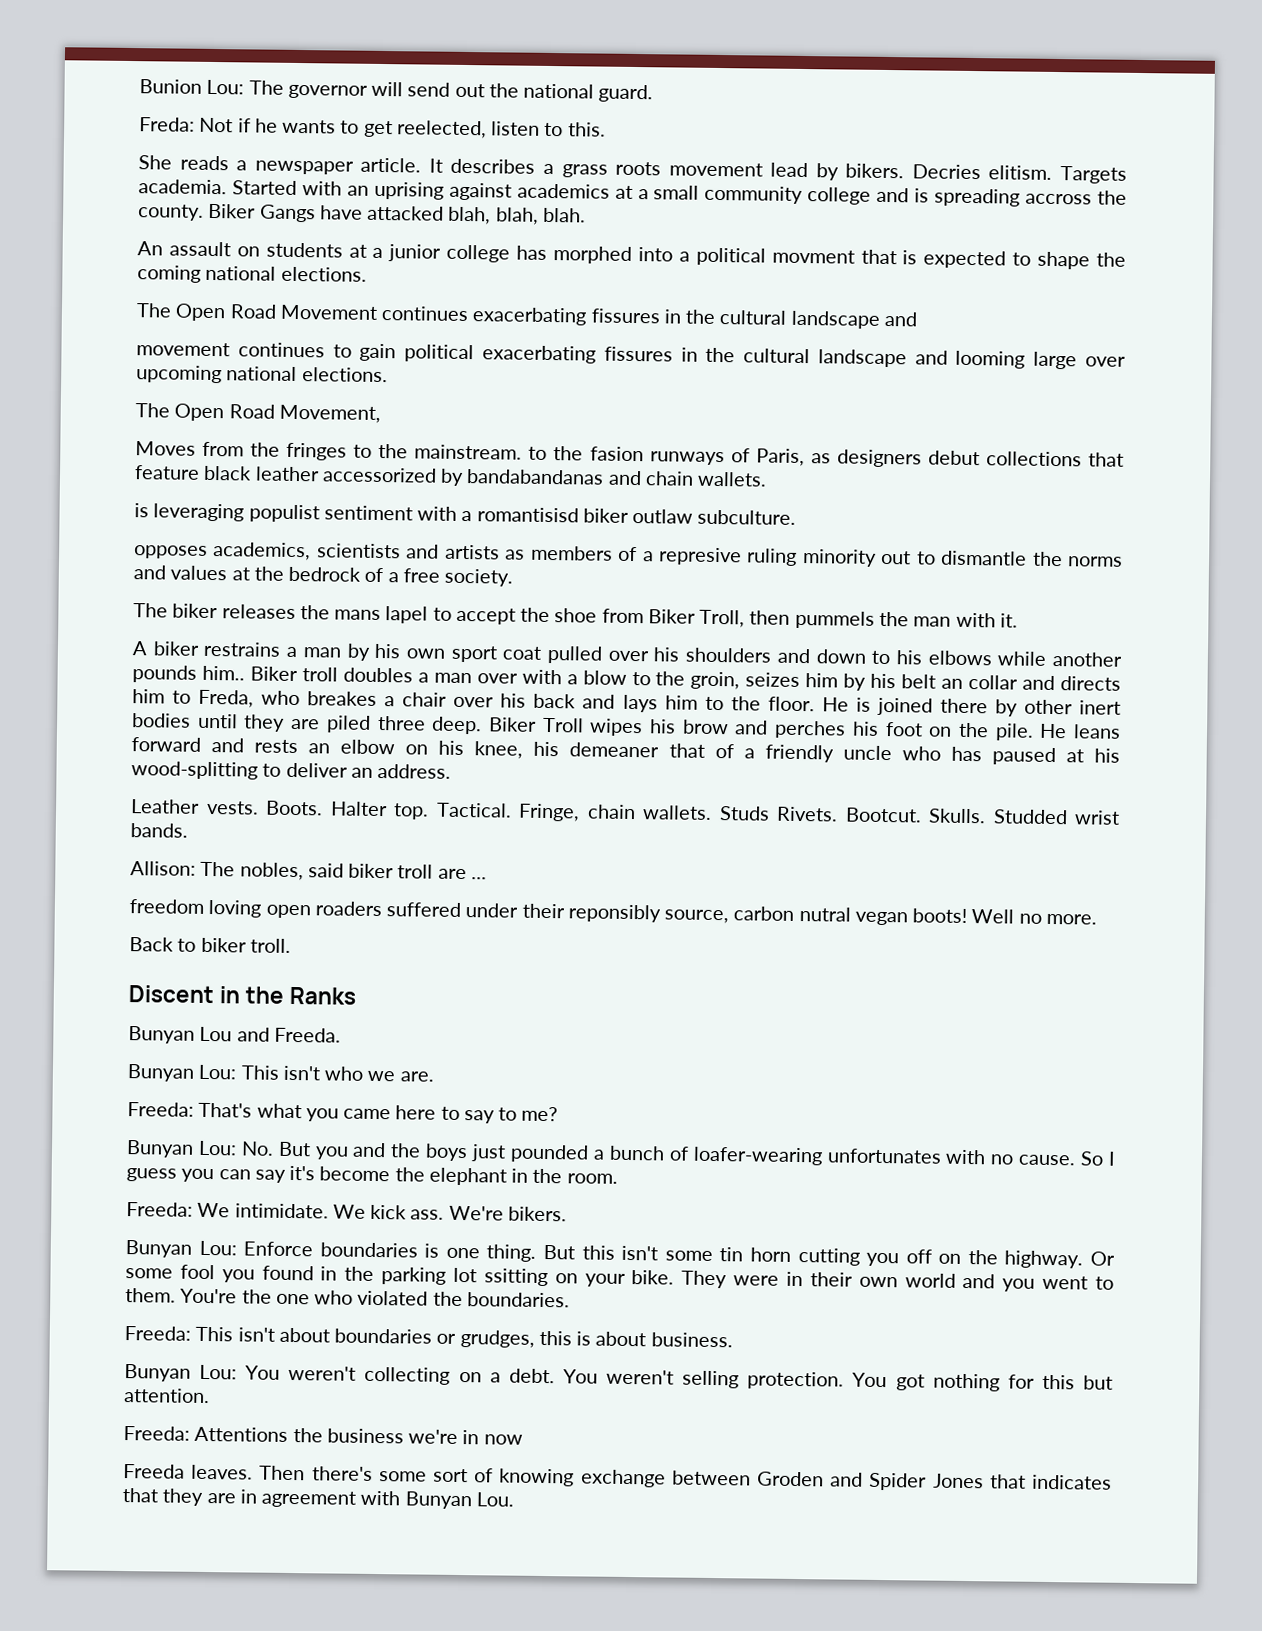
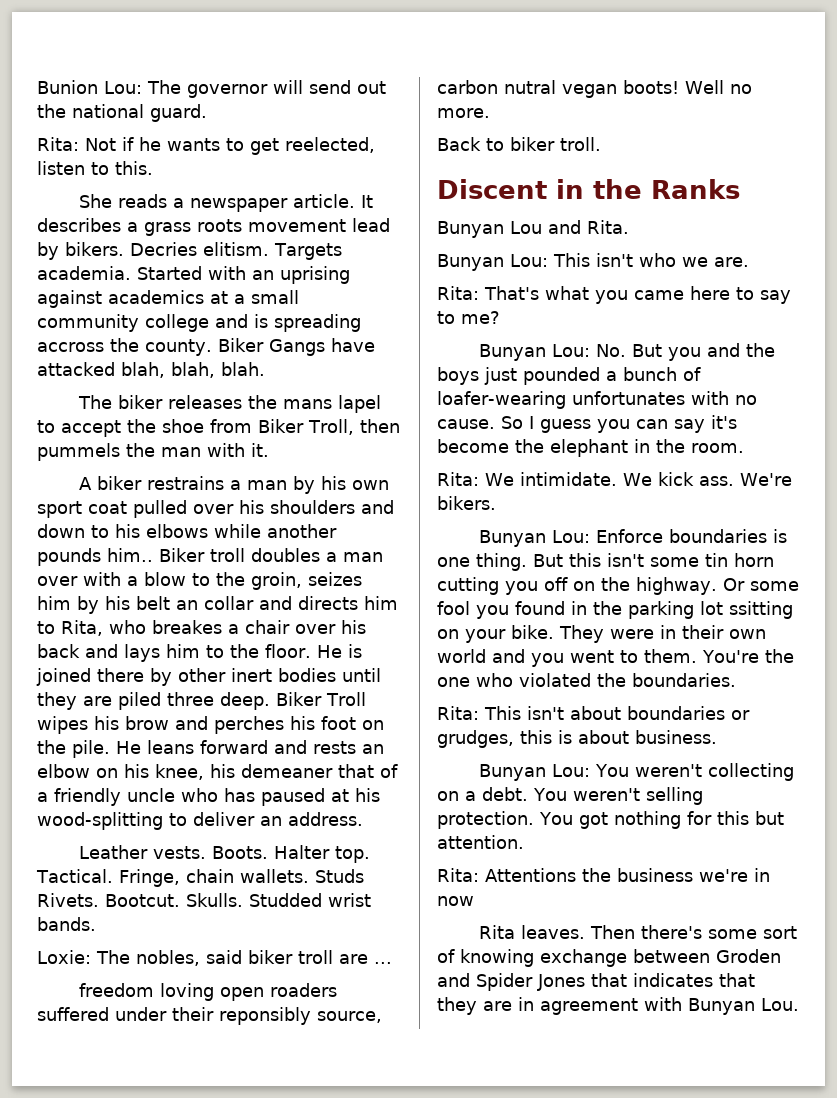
[139,117,195,132] Freda: -> [37,137,79,151] Rita:
[137,241,1127,270] [137,265,367,283] [136,303,917,329] [136,342,1127,370] [136,365,388,384] [135,403,381,424] [135,441,1124,468] [134,465,768,487] [134,503,797,525] [134,542,1123,567] [133,565,514,587] // An assault on students at a junior college has morphed into a political movment that is expected to shape the coming national elections. // The Open Road Movement continues exacerbating fissures in the cultural landscape and // movement continues to gain political exacerbating fissures in the cultural landscape and looming large over upcoming national elections. // The Open Road Movement, // Moves from the fringes to the mainstream. to the fasion runways of Paris, as designers debut collections that feature black leather accessorized by bandabandanas and chain wallets. // is leveraging populist sentiment with a romantisisd biker outlaw subculture. // opposes academics, scientists and artists as members of a represive ruling minority out to dismantle the norms and values at the bedrock of a free society. -> (265, 369) none
[198,689,255,708] Freda, -> [61,620,103,636] Rita,
[130,861,196,876] Allison: -> [37,950,91,964] Loxie:
[273,1027,341,1043] Freeda. -> [587,220,629,234] Rita.
[127,1102,194,1117] Freeda: -> [437,286,479,300] Rita:
[126,1202,193,1217] Freeda: -> [437,472,479,486] Rita:
[124,1326,191,1341] Freeda: -> [437,706,479,720] Rita:
[123,1426,190,1441] Freeda: -> [437,868,479,882] Rita:
[123,1464,185,1479] Freeda -> [479,925,516,939] Rita

